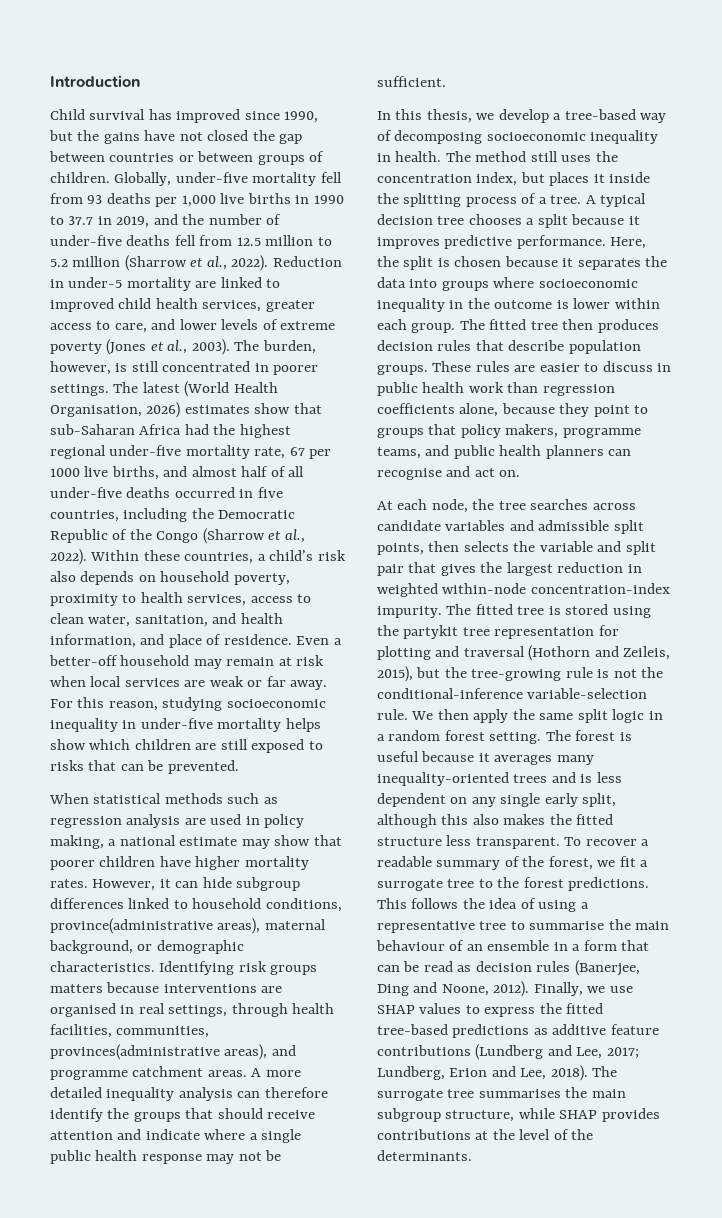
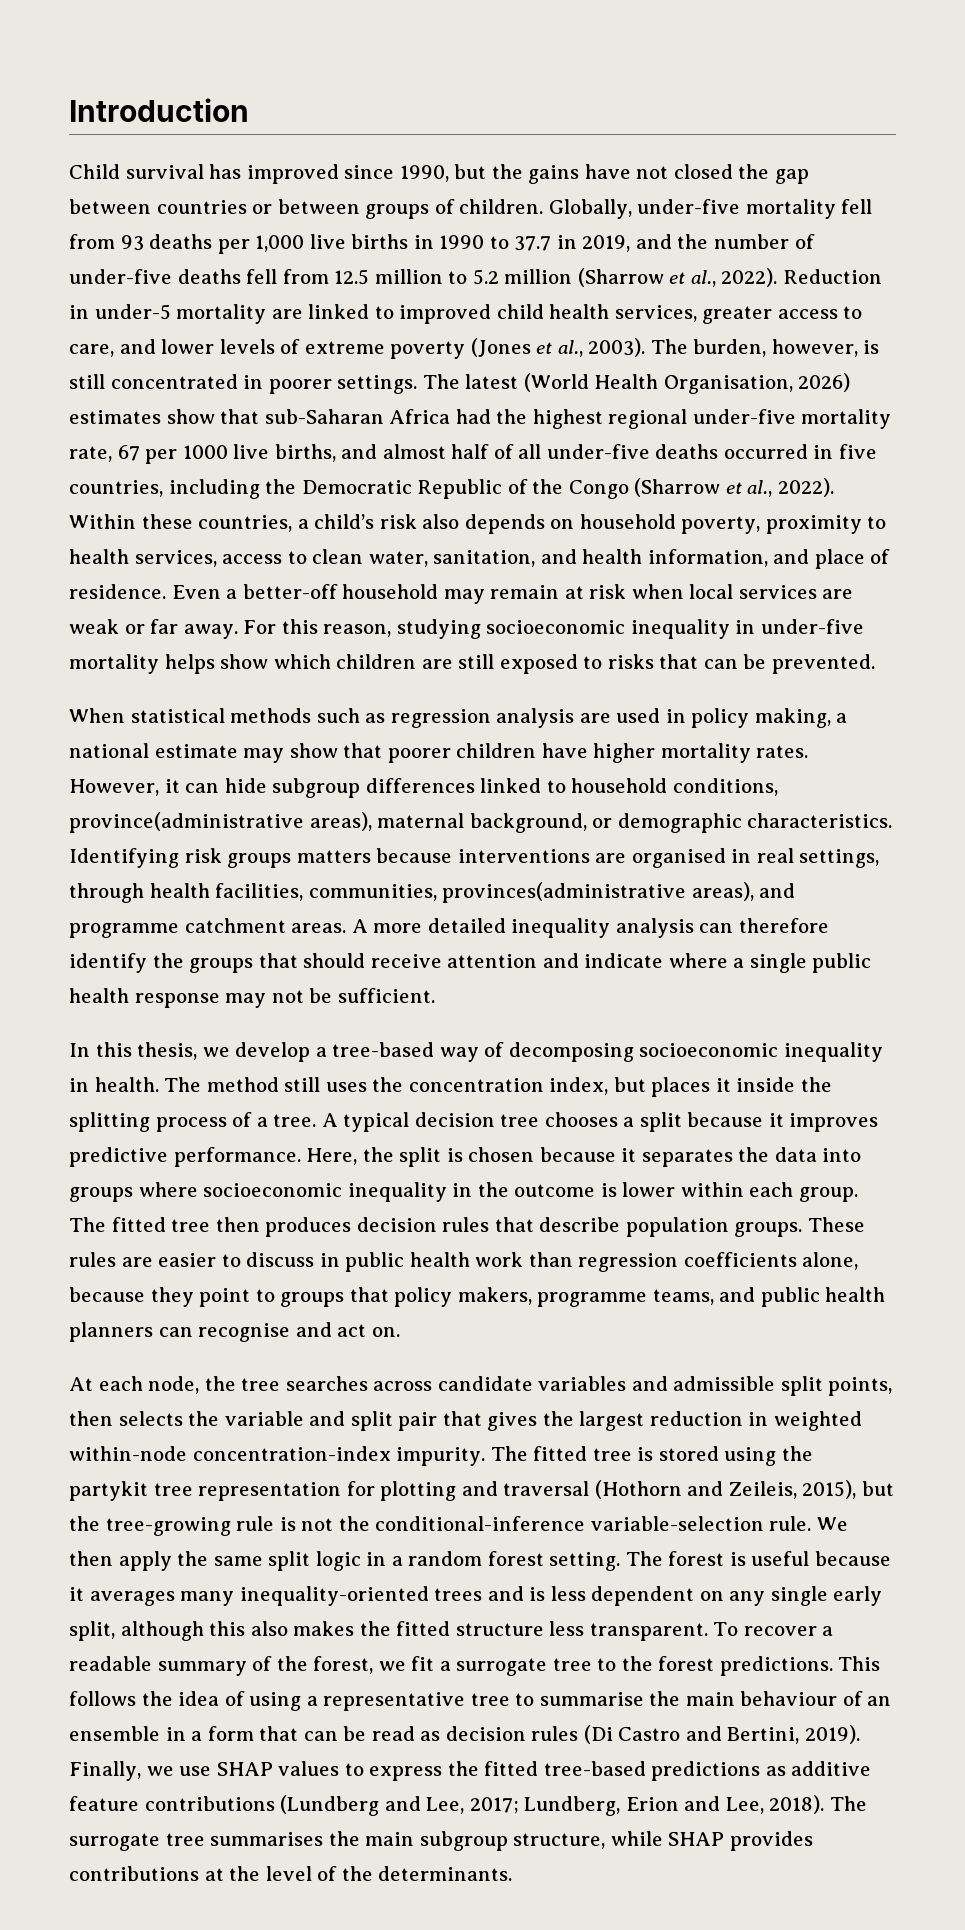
[574,960,640,976] [377,981,530,997] (Banerjee, Ding and Noone, 2012). -> [583,1725,861,1744] (Di Castro and Bertini, 2019).

